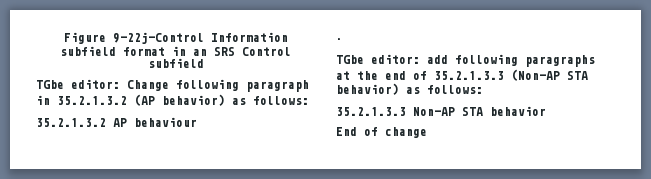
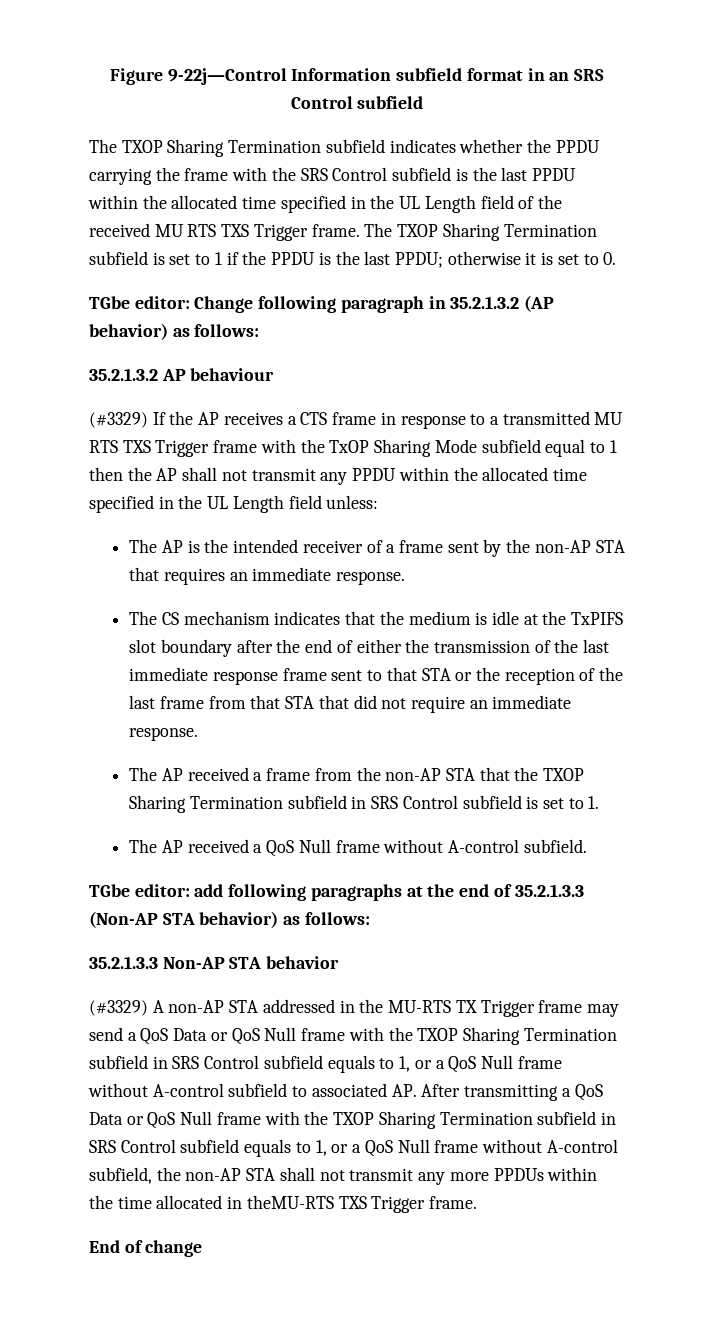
(204, 63) none -> [89,139,600,157] [89,167,576,185] [88,195,562,213] [89,223,597,241] [89,251,617,268] // The TXOP Sharing Termination subfield indicates whether the PPDU carrying the frame with the SRS Control subfield is the last PPDU within the allocated time specified in the UL Length field of the received MU RTS TXS Trigger frame. The TXOP Sharing Termination subfield is set to 1 if the PPDU is the last PPDU; otherwise it is set to 0.
[336,38,343,40] . -> [89,411,624,429] [89,439,617,457] [89,467,587,485] [89,495,379,513] [129,539,625,557] [129,567,406,585] [129,611,624,625] [129,639,610,657] [129,667,624,685] [129,695,572,713] [129,727,199,741] [129,767,585,781] [129,795,600,813] [129,839,587,857] (#3329) If the AP receives a CTS frame in response to a transmitted MU RTS TXS Trigger frame with the TxOP Sharing Mode subfield equal to 1 then the AP shall not transmit any PPDU within the allocated time specified in the UL Length field unless: // The AP is the intended receiver of a frame sent by the non-AP STA that requires an immediate response. // The CS mechanism indicates that the medium is idle at the TxPIFS slot boundary after the end of either the transmission of the last immediate response frame sent to that STA or the reception of the last frame from that STA that did not require an immediate response. // The AP received a frame from the non-AP STA that the TXOP Sharing Termination subfield in SRS Control subfield is set to 1. // The AP received a QoS Null frame without A-control subfield.
(546, 111) none -> [89,999,619,1017] [89,1027,617,1045] [89,1055,562,1073] [88,1083,603,1101] [89,1111,616,1129] [89,1139,618,1157] [89,1167,598,1185] [89,1195,478,1213] // (#3329) A non-AP STA addressed in the MU-RTS TX Trigger frame may send a QoS Data or QoS Null frame with the TXOP Sharing Termination subfield in SRS Control subfield equals to 1, or a QoS Null frame without A-control subfield to associated AP. After transmitting a QoS Data or QoS Null frame with the TXOP Sharing Termination subfield in SRS Control subfield equals to 1, or a QoS Null frame without A-control subfield, the non-AP STA shall not transmit any more PPDUs within the time allocated in theMU-RTS TXS Trigger frame.

